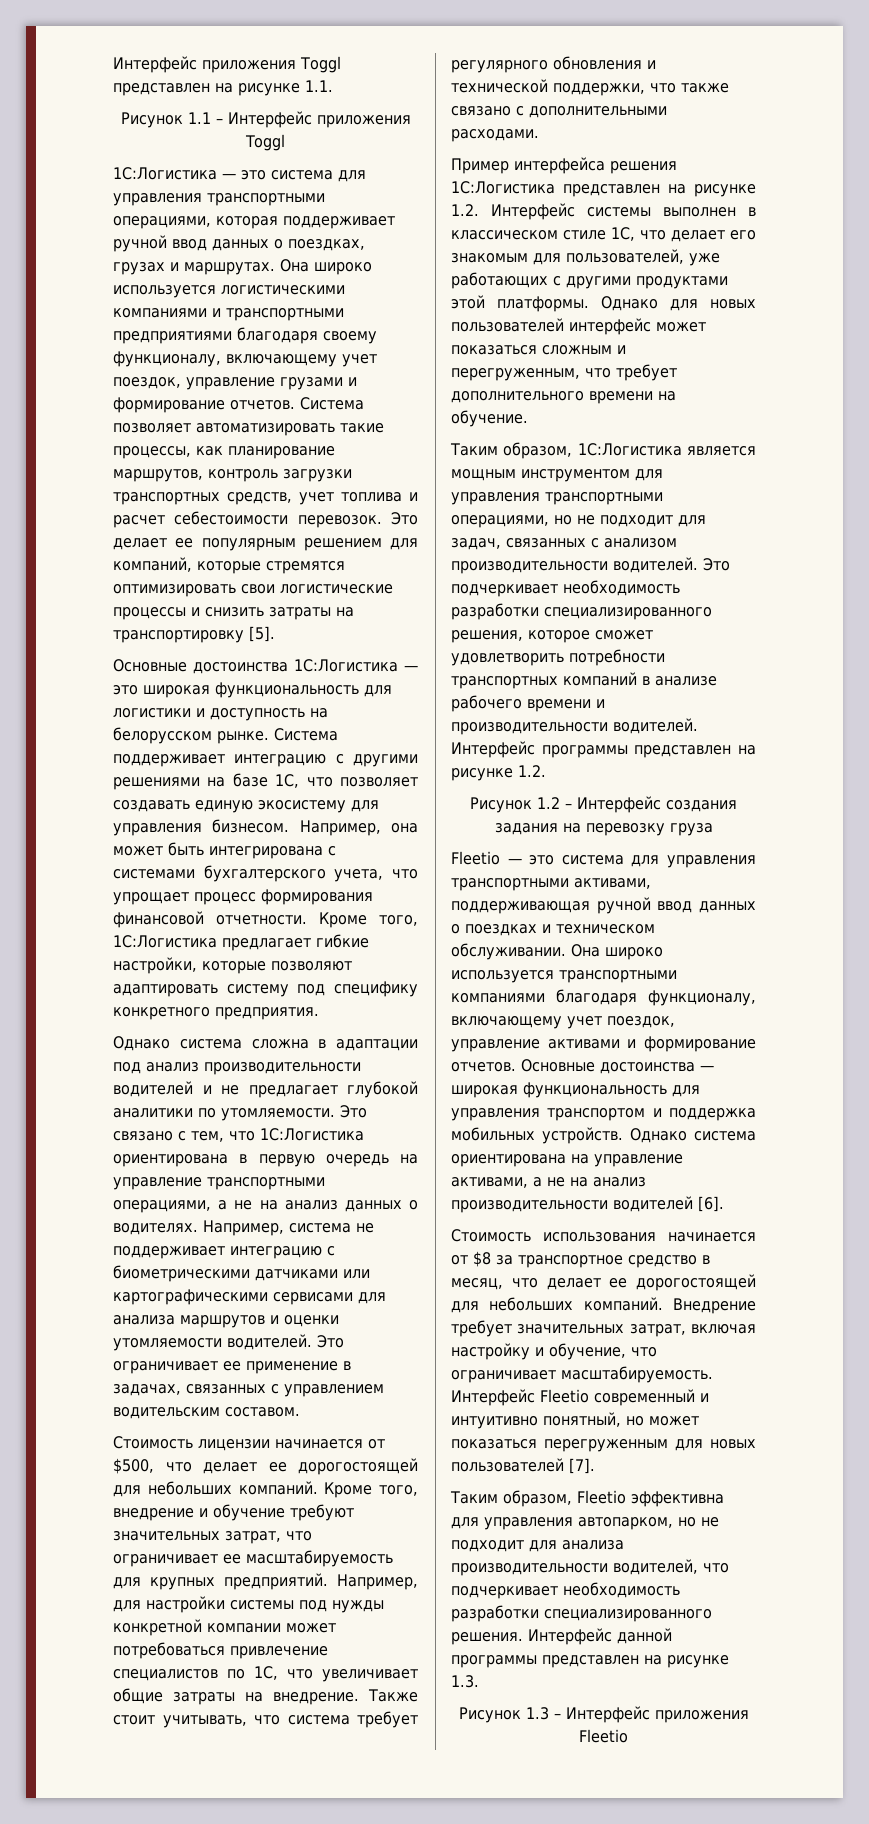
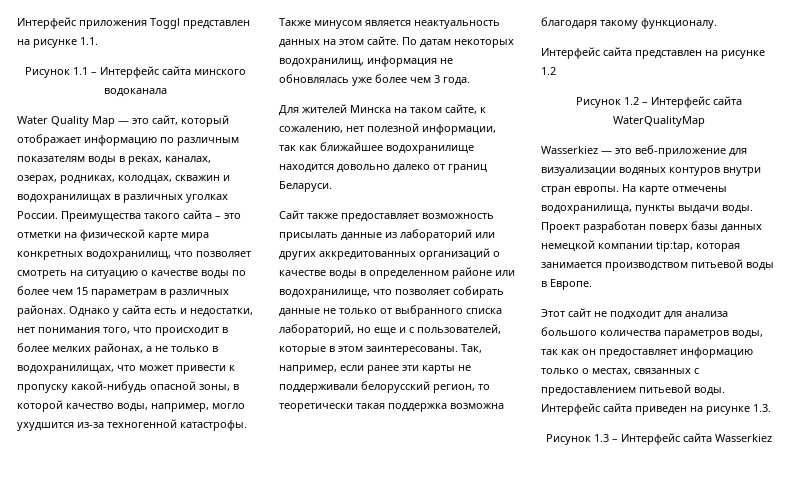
[316,115,411,128] [244,134,286,151] [113,167,366,182] [113,193,325,206] [113,216,395,229] [113,235,365,252] [113,259,372,275] [113,285,345,298] [113,308,344,321] [113,327,377,344] [113,351,377,367] [113,377,357,390] [113,397,364,413] [113,423,384,436] [113,446,335,459] [113,469,352,482] [113,492,418,505] [113,511,418,528] [113,538,418,551] [113,557,345,574] [113,584,393,597] [113,607,354,620] [113,626,275,643] [113,659,418,674] [113,682,392,698] [113,708,328,721] [113,727,338,744] [113,754,418,767] [113,773,418,790] [113,800,379,813] [113,819,418,836] [113,842,336,859] [113,865,419,882] [113,889,373,905] [113,911,418,928] [113,934,369,951] [113,957,352,974] [113,981,418,997] [113,1007,319,1020] [113,1036,418,1051] [113,1062,361,1075] [113,1081,418,1098] [113,1105,367,1121] [113,1128,364,1142] [113,1154,418,1167] [113,1177,325,1190] [113,1200,418,1213] [113,1220,374,1236] [113,1246,335,1259] [113,1265,370,1282] [113,1289,386,1305] [113,1315,339,1328] [113,1334,344,1351] [113,1361,351,1374] [113,1384,384,1397] [113,1407,300,1419] [113,1436,385,1451] [113,1458,418,1475] [113,1481,418,1498] [113,1504,354,1521] [113,1531,312,1544] [113,1550,393,1567] [113,1573,418,1590] [113,1596,384,1613] [113,1619,336,1636] [113,1642,328,1659] [113,1666,418,1682] [113,1688,418,1705] [113,1711,418,1728] [451,56,656,73] [451,79,729,96] [451,106,667,118] [451,129,539,142] [451,157,677,174] [451,181,756,197] [451,203,756,220] [451,227,756,242] [451,249,720,266] [451,272,728,289] [451,295,756,312] [451,318,706,335] [451,345,626,355] [451,364,677,381] [451,391,676,404] [451,410,528,427] [450,442,756,459] [451,469,663,482] [451,492,663,505] [451,515,706,528] [451,538,677,550] [451,557,730,574] [451,580,680,597] [451,603,712,620] [451,630,653,643] [451,649,665,666] [451,672,717,689] [451,695,605,712] [451,718,698,735] [451,741,756,758] [451,765,546,781] [470,796,737,813] [494,823,713,836] [451,851,756,868] [451,878,651,891] [451,897,756,914] [451,924,655,936] [451,943,663,960] [451,970,677,983] [451,989,756,1006] [451,1016,675,1029] [451,1036,756,1052] [451,1059,714,1074] [451,1082,700,1098] [451,1108,756,1121] [451,1127,756,1144] [451,1154,683,1167] [451,1177,646,1188] [451,1196,724,1213] [451,1229,756,1242] [451,1251,710,1268] [451,1274,756,1291] [451,1297,756,1314] [451,1320,756,1337] [451,1343,657,1360] [451,1366,713,1383] [451,1389,709,1406] [451,1412,699,1429] [451,1439,756,1452] [451,1458,595,1474] [450,1490,724,1507] [451,1517,719,1530] [451,1540,624,1552] [451,1559,729,1576] [451,1582,680,1599] [451,1605,712,1622] [451,1628,672,1645] [451,1655,639,1668] приложения Toggl // 1С:Логистика — это система для управления транспортными операциями, которая поддерживает ручной ввод данных о поездках, грузах и маршрутах. Она широко используется логистическими компаниями и транспортными предприятиями благодаря своему функционалу, включающему учет поездок, управление грузами и формирование отчетов. Система позволяет автоматизировать такие процессы, как планирование маршрутов, контроль загрузки транспортных средств, учет топлива и расчет себестоимости перевозок. Это делает ее популярным решением для компаний, которые стремятся оптимизировать свои логистические процессы и снизить затраты на транспортировку [5]. // Основные достоинства 1С:Логистика — это широкая функциональность для логистики и доступность на белорусском рынке. Система поддерживает интеграцию с другими решениями на базе 1С, что позволяет создавать единую экосистему для управления бизнесом. Например, она может быть интегрирована с системами бухгалтерского учета, что упрощает процесс формирования финансовой отчетности. Кроме того, 1С:Логистика предлагает гибкие настройки, которые позволяют адаптировать систему под специфику конкретного предприятия. // Однако система сложна в адаптации под анализ производительности водителей и не предлагает глубокой аналитики по утомляемости. Это связано с тем, что 1С:Логистика ориентирована в первую очередь на управление транспортными операциями, а не на анализ данных о водителях. Например, система не поддерживает интеграцию с биометрическими датчиками или картографическими сервисами для анализа маршрутов и оценки утомляемости водителей. Это ограничивает ее применение в задачах, связанных с управлением водительским составом. // Стоимость лицензии начинается от $500, что делает ее дорогостоящей для небольших компаний. Кроме того, внедрение и обучение требуют значительных затрат, что ограничивает ее масштабируемость для крупных предприятий. Например, для настройки системы под нужды конкретной компании может потребоваться привлечение специалистов по 1С, что увеличивает общие затраты на внедрение. Также стоит учитывать, что система требует регулярного обновления и технической поддержки, что также связано с дополнительными расходами. // Пример интерфейса решения 1С:Логистика представлен на рисунке 1.2. Интерфейс системы выполнен в классическом стиле 1С, что делает его знакомым для пользователей, уже работающих с другими продуктами этой платформы. Однако для новых пользователей интерфейс может показаться сложным и перегруженным, что требует дополнительного времени на обучение. // Таким образом, 1С:Логистика является мощным инструментом для управления транспортными операциями, но не подходит для задач, связанных с анализом производительности водителей. Это подчеркивает необходимость разработки специализированного решения, которое сможет удовлетворить потребности транспортных компаний в анализе рабочего времени и производительности водителей. Интерфейс программы представлен на рисунке 1.2. // Рисунок 1.2 – Интерфейс создания задания на перевозку груза // Fleetio — это система для управления транспортными активами, поддерживающая ручной ввод данных о поездках и техническом обслуживании. Она широко используется транспортными компаниями благодаря функционалу, включающему учет поездок, управление активами и формирование отчетов. Основные достоинства — широкая функциональность для управления транспортом и поддержка мобильных устройств. Однако система ориентирована на управление активами, а не на анализ производительности водителей [6]. // Стоимость использования начинается от $8 за транспортное средство в месяц, что делает ее дорогостоящей для небольших компаний. Внедрение требует значительных затрат, включая настройку и обучение, что ограничивает масштабируемость. Интерфейс Fleetio современный и интуитивно понятный, но может показаться перегруженным для новых пользователей [7]. // Таким образом, Fleetio эффективна для управления автопарком, но не подходит для анализа производительности водителей, что подчеркивает необходимость разработки специализированного решения. Интерфейс данной программы представлен -> [161,66,246,75] [103,88,167,97] [17,115,229,127] [17,134,239,146] [17,156,211,165] [17,175,230,184] [17,194,228,203] [17,210,241,222] [17,229,209,241] [17,251,251,260] [17,270,246,279] [17,286,229,298] [17,305,253,317] [17,327,228,336] [17,343,218,355] [17,365,235,374] [17,381,239,393] [17,400,245,412] [17,419,247,431] [279,18,500,29] [279,36,514,48] [279,56,453,67] [279,74,470,86] [279,104,486,116] [279,123,496,135] [279,142,474,154] [279,164,487,173] [279,181,332,192] [279,210,494,222] [279,229,495,241] [279,248,500,260] [279,267,515,279] [279,286,504,298] [279,305,502,317] [279,324,501,336] [279,344,482,355] [279,365,471,374] [279,381,490,393] [279,403,504,412] [541,17,717,29] [541,47,765,59] [541,67,556,75] [576,96,742,108] [613,116,705,127] [541,145,747,157] [541,167,761,176] [541,184,727,195] [541,205,753,214] [541,221,762,233] [541,240,740,252] [541,259,774,271] [541,279,592,290] [541,308,728,320] [541,327,763,339] [541,347,753,358] [541,368,699,375] [541,384,725,396] [541,403,687,415] сайта минского водоканала // Water Quality Map — это сайт, который отображает информацию по различным показателям воды в реках, каналах, озерах, родниках, колодцах, скважин и водохранилищах в различных уголках России. Преимущества такого сайта – это отметки на физической карте мира конкретных водохранилищ, что позволяет смотреть на ситуацию о качестве воды по более чем 15 параметрам в различных районах. Однако у сайта есть и недостатки, нет понимания того, что происходит в более мелких районах, а не только в водохранилищах, что может привести к пропуску какой-нибудь опасной зоны, в которой качество воды, например, могло ухудшится из-за техногенной катастрофы. Также минусом является неактуальность данных на этом сайте. По датам некоторых водохранилищ, информация не обновлялась уже более чем 3 года. // Для жителей Минска на таком сайте, к сожалению, нет полезной информации, так как ближайшее водохранилище находится довольно далеко от границ Беларуси. // Сайт также предоставляет возможность присылать данные из лабораторий или других аккредитованных организаций о качестве воды в определенном районе или водохранилище, что позволяет собирать данные не только от выбранного списка лабораторий, но еще и с пользователей, которые в этом заинтересованы. Так, например, если ранее эти карты не поддерживали белорусский регион, то теоретически такая поддержка возможна благодаря такому функционалу. // Интерфейс сайта представлен на рисунке 1.2 // Рисунок 1.2 – Интерфейс сайта WaterQualityMap // Wasserkiez — это веб-приложение для визуализации водяных контуров внутри стран европы. На карте отмечены водохранилища, пункты выдачи воды. Проект разработан поверх базы данных немецкой компании tip:tap, которая занимается производством питьевой воды в Европе. // Этот сайт не подходит для анализа большого количества параметров воды, так как он предоставляет информацию только о местах, связанных с предоставлением питьевой воды. Интерфейс сайта приведен
[654,1710,749,1723] [579,1729,628,1743] приложения Fleetio -> [683,433,772,442] сайта Wasserkiez

